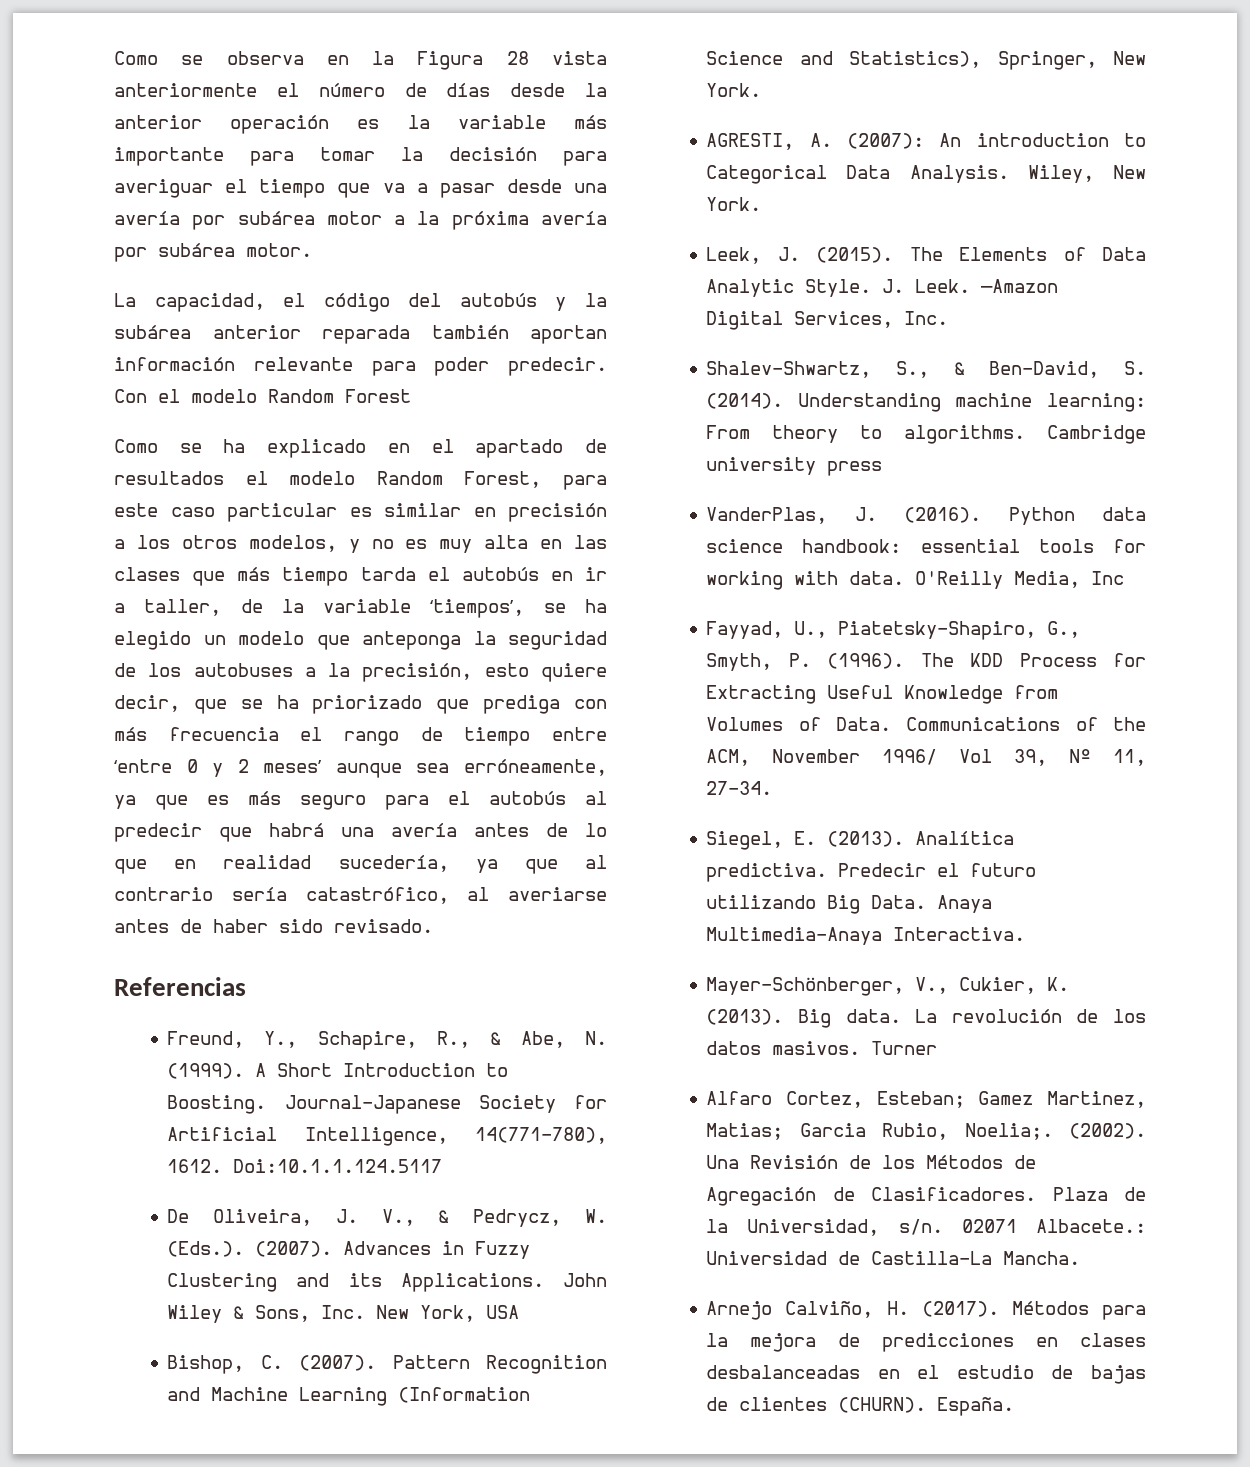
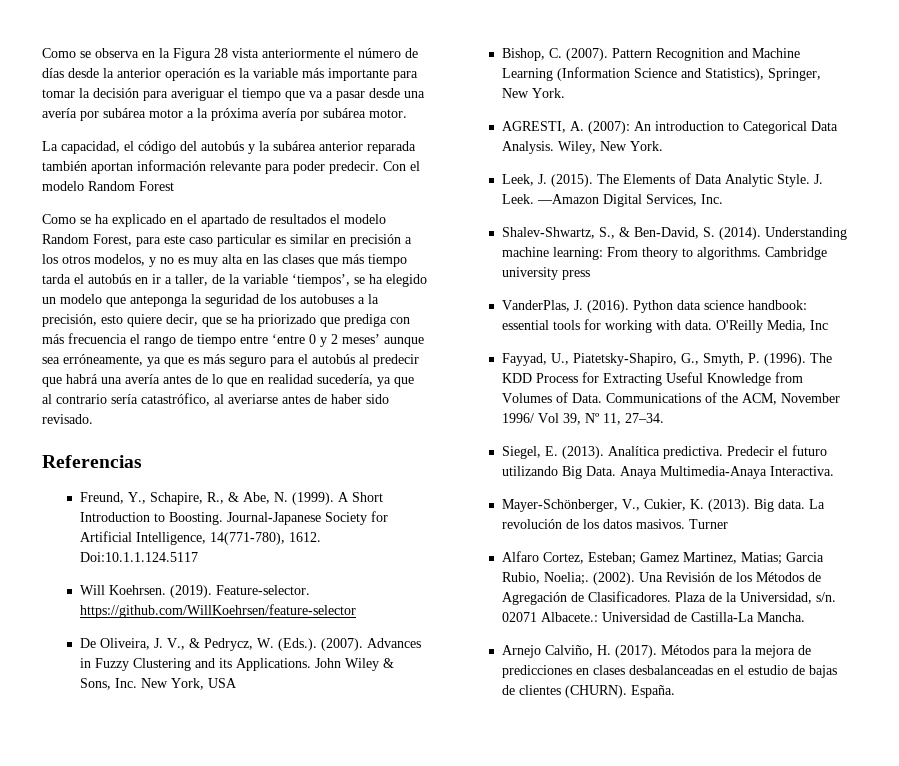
(443, 1166) none -> [79,585,310,598] [79,604,356,618] // Will Koehrsen. (2019). Feature-selector. https://github.com/WillKoehrsen/feature-selector

